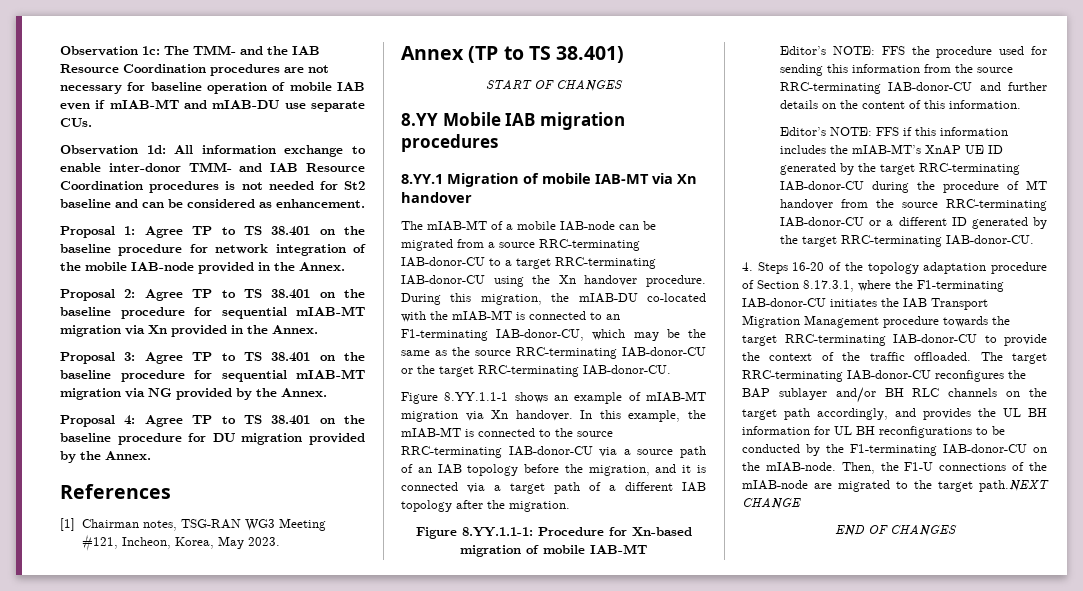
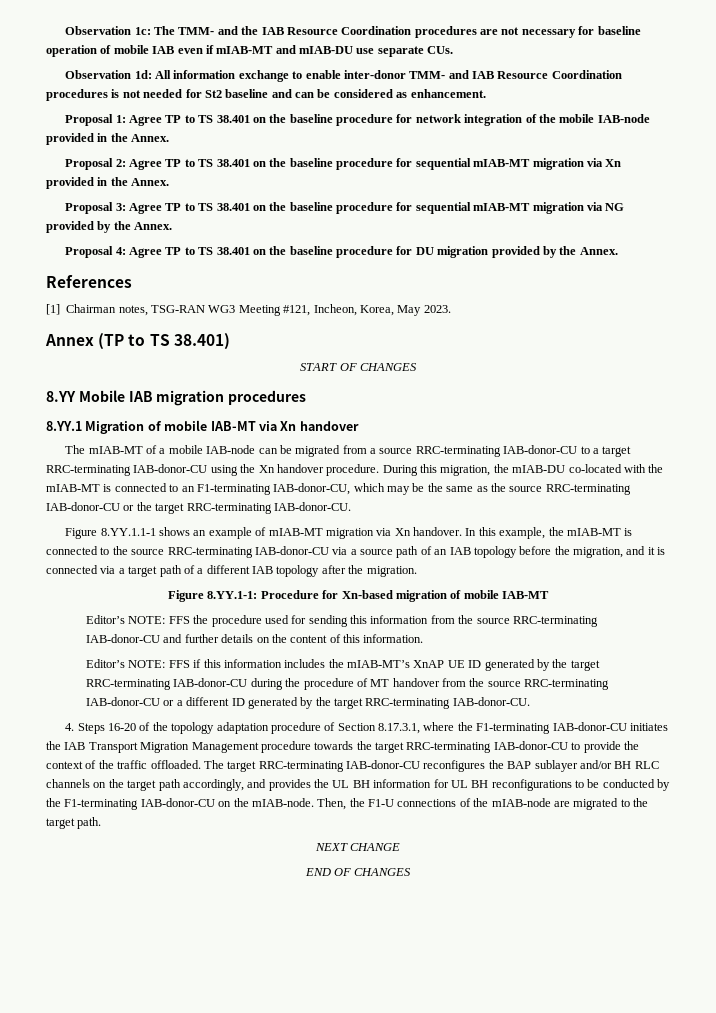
[461,527,533,537] 8.YY.1.1-1: -> [207,591,258,599] 8.YY.1-1:
[979,480,1049,492] path.NEXT -> [77,817,102,829] [314,843,348,851] path. // NEXT

